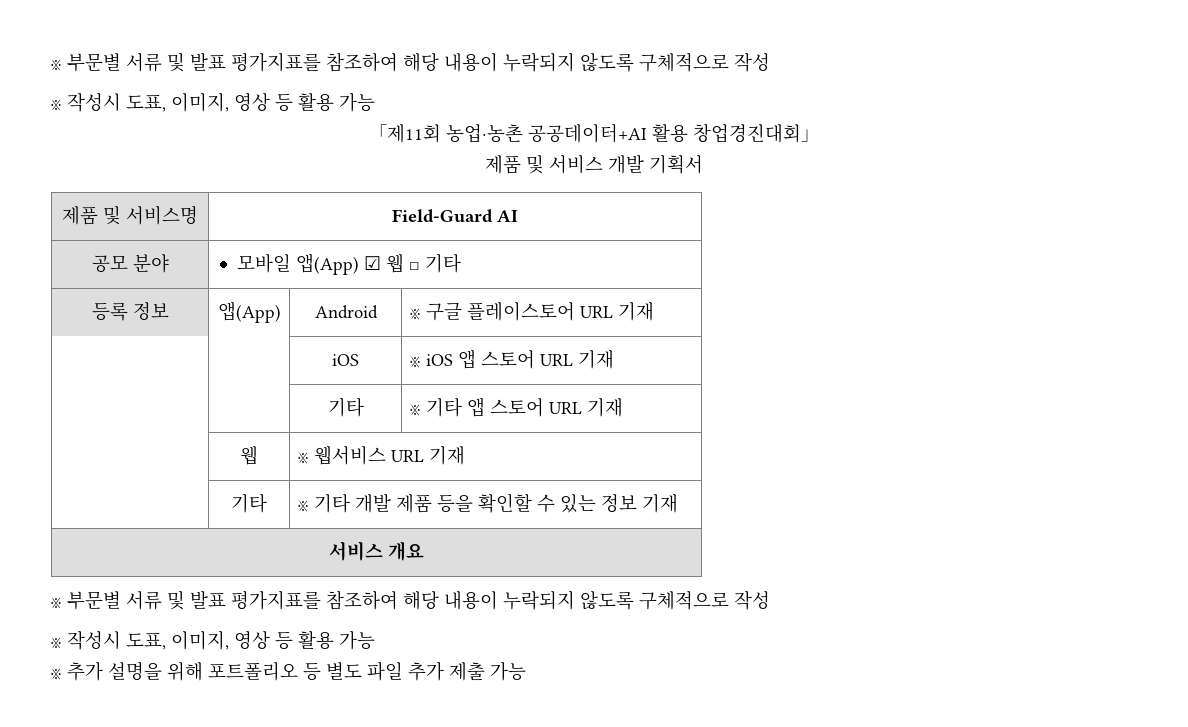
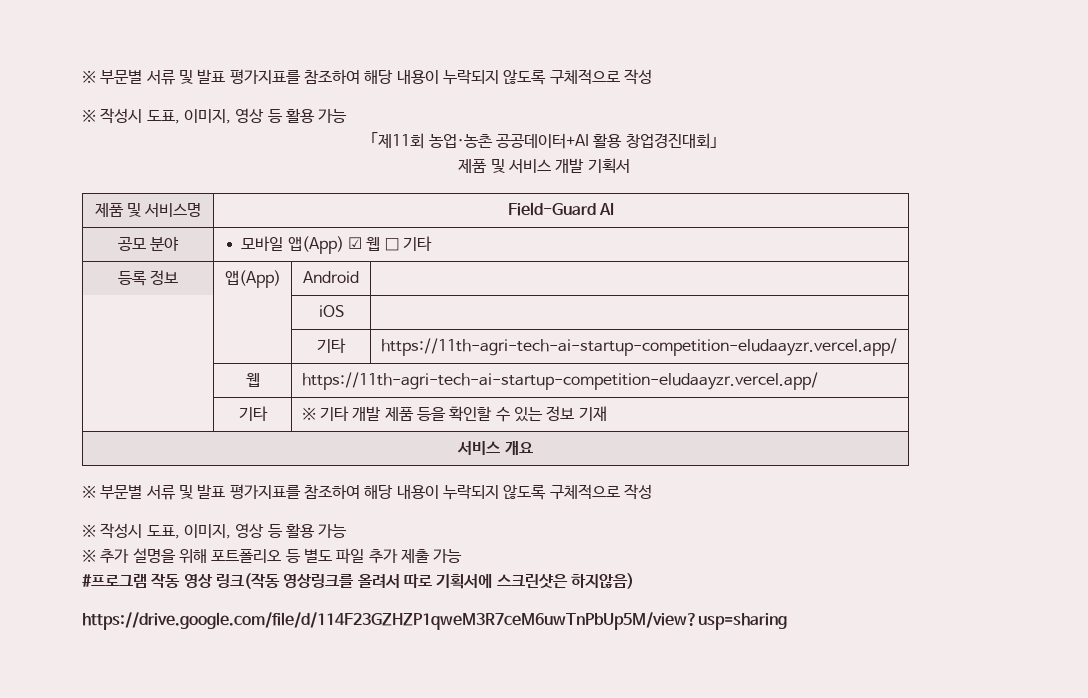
[409,302,654,321] [332,354,359,366] [409,349,614,369] [327,397,364,417] [409,397,623,417] [239,446,258,465] [297,446,465,465] ※ 구글 플레이스토어 URL 기재 // | | iOS | ※ iOS 앱 스토어 URL 기재 // | | 기타 | ※ 기타 앱 스토어 URL 기재 // | 웹 | ※ 웹서비스 URL 기재 -> [318,305,344,317] [317,338,346,353] [380,338,897,356] [245,373,260,387] [301,372,818,390] // | | iOS | // | | 기타 | https://11th-agri-tech-ai-startup-competition-eludaayzr.vercel.app/ // | 웹 | https://11th-agri-tech-ai-startup-competition-eludaayzr.vercel.app/
(526, 671) none -> [82,573,634,589] [82,612,787,630] // #프로그램 작동 영상 링크(작동 영상링크를 올려서 따로 기획서에 스크린샷은 하지않음) // https://drive.google.com/file/d/114F23GZHZP1qweM3R7ceM6uwTnPbUp5M/view?usp=sharing

